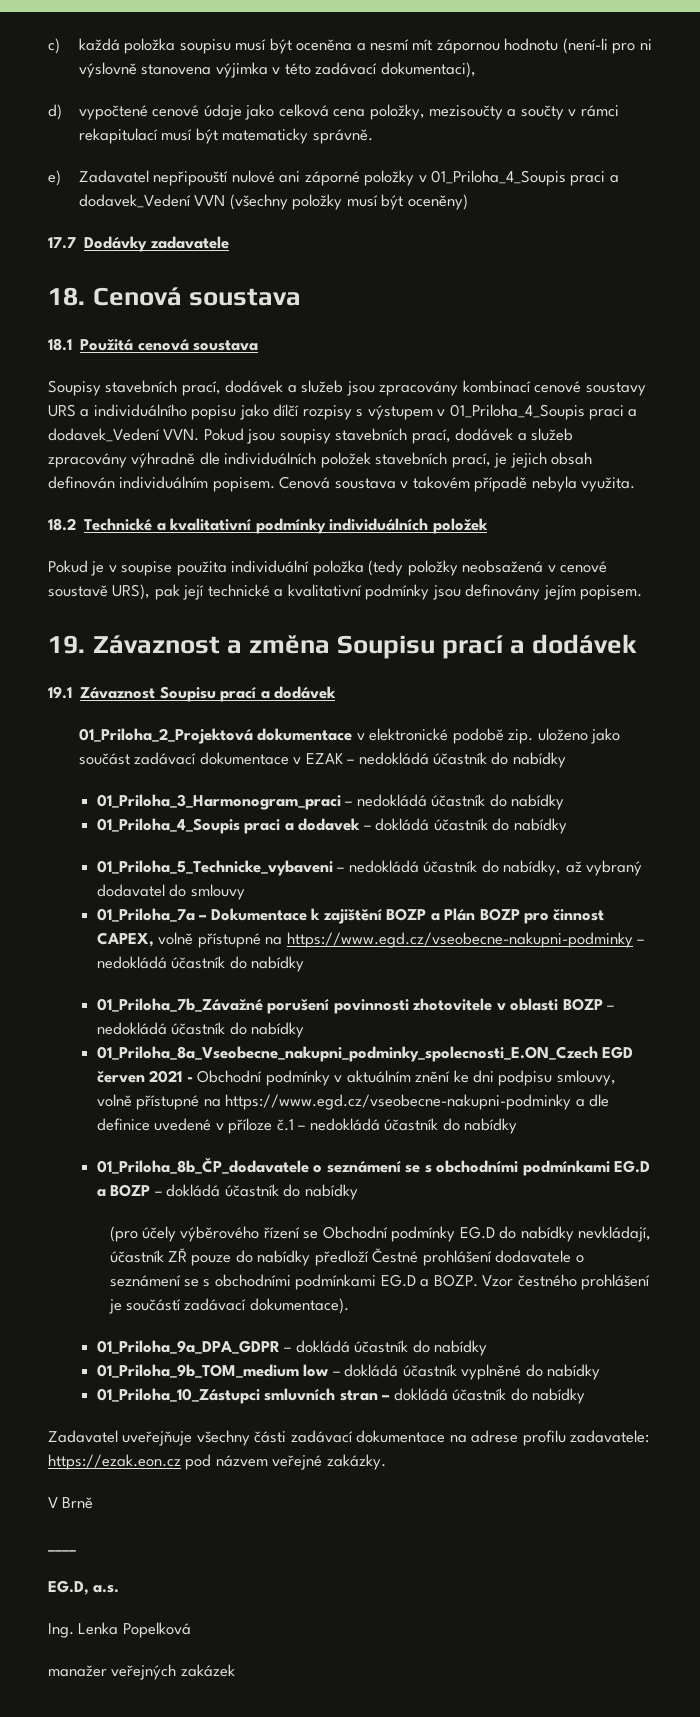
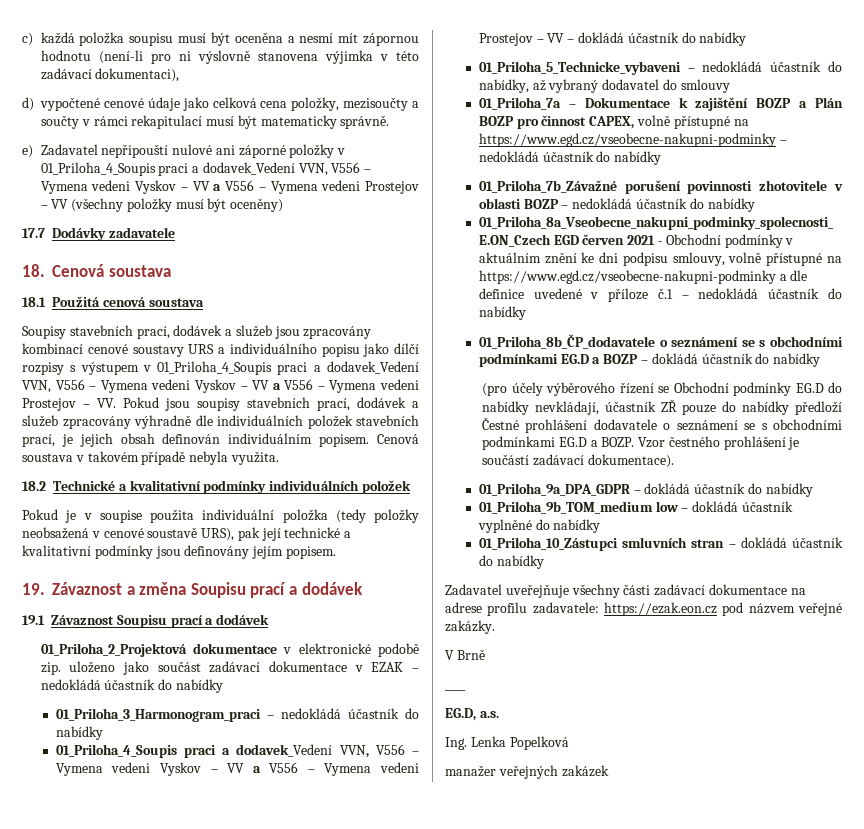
[194,195,226,206] VVN -> [298,162,372,176] [40,180,419,194] [40,199,69,209] VVN, V556 – Vymena vedeni Vyskov – VV a V556 – Vymena vedeni Prostejov – VV
[163,429,200,441] VVN. -> [22,379,419,393] [22,398,116,411] VVN, V556 – Vymena vedeni Vyskov – VV a V556 – Vymena vedeni Prostejov – VV.
[298,818,361,831] dodavek -> [236,744,419,758] [55,762,420,776] [478,33,565,46] dodavek_Vedení VVN, V556 – Vymena vedeni Vyskov – VV a V556 – Vymena vedeni Prostejov – VV

